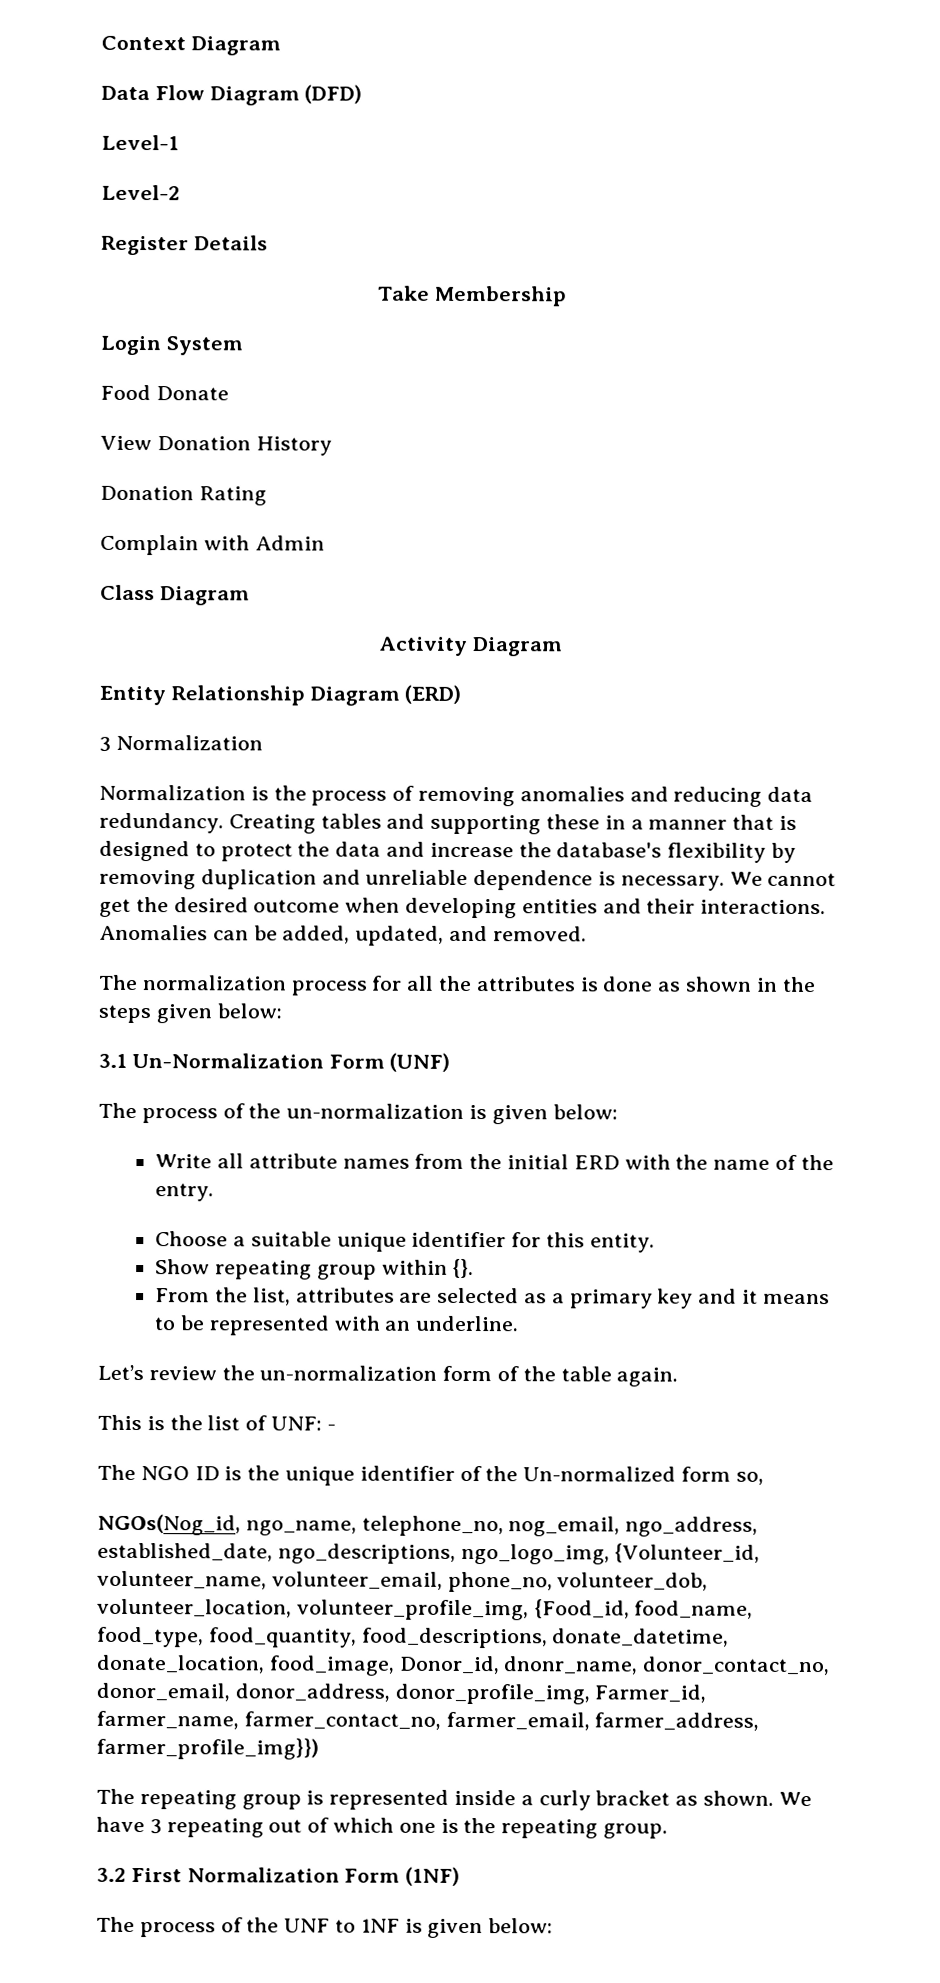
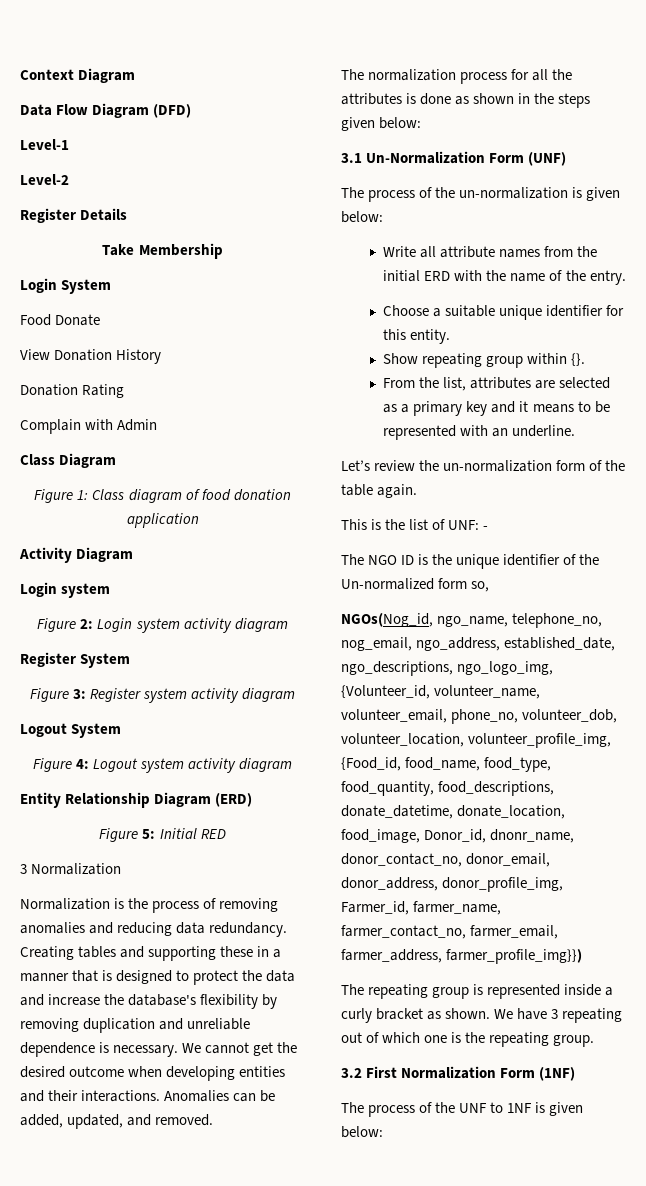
[379,636,563,657] Activity Diagram -> [34,489,291,503] [126,513,199,528] [19,547,134,563] [20,582,111,598] [37,618,288,633] [20,652,131,668] [29,688,296,703] [20,723,122,738] [32,758,293,773] Figure 1: Class diagram of food donation application // Activity Diagram // Login system // Figure 2: Login system activity diagram // Register System // Figure 3: Register system activity diagram // Logout System // Figure 4: Logout system activity diagram
(462, 694) none -> [99,828,226,842] // Figure 5: Initial RED

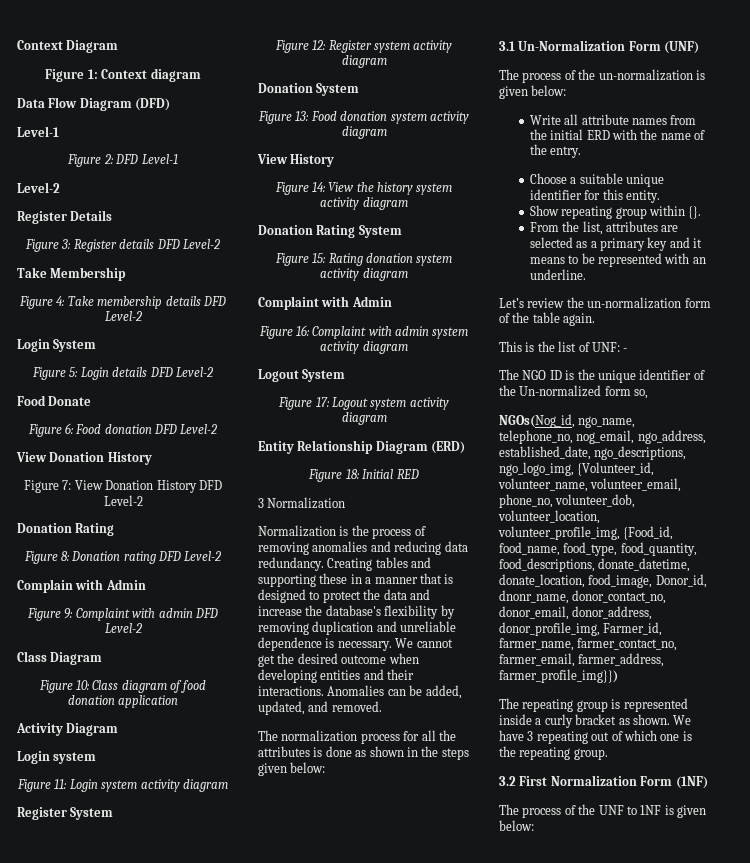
(136, 75) none -> [45,68,201,82] // Figure 1: Context diagram
(69, 144) none -> [67,154,178,167] // Figure 2: DFD Level-1
[102,243,223,259] [20,278,112,294] [20,314,101,326] [20,349,162,364] [20,384,125,398] [20,419,158,434] Take Membership // Login System // Food Donate // View Donation History // Donation Rating // Complain with Admin -> [25,239,220,252] [17,267,127,281] [19,296,226,309] [104,311,142,321] [17,339,97,352] [32,367,213,380] [17,395,92,406] [27,423,218,437] [16,452,152,465] [24,480,222,493] [103,495,143,506] [17,523,115,536] [23,551,222,564] [17,579,146,593] [27,608,218,621] [104,623,142,633] Figure 3: Register details DFD Level-2 // Take Membership // Figure 4: Take membership details DFD Level-2 // Login System // Figure 5: Login details DFD Level-2 // Food Donate // Figure 6: Food donation DFD Level-2 // View Donation History // Figure 7: View Donation History DFD Level-2 // Donation Rating // Figure 8: Donation rating DFD Level-2 // Complain with Admin // Figure 9: Complaint with admin DFD Level-2
[77,490,89,500] 1: -> [75,680,90,690] 10:
[80,619,94,629] 2: -> [54,779,68,789] 11:
[72,689,86,699] 3: -> [312,40,327,50] 12:
(296, 695) none -> [258,83,360,96] [258,111,469,124] [341,126,387,139] [257,154,335,167] [274,182,453,195] [320,197,408,210] [258,225,402,238] [274,253,453,266] [320,268,408,281] [258,296,392,310] [258,325,469,339] [320,341,408,354] // Donation System // Figure 13: Food donation system activity diagram // View History // Figure 14: View the history system activity diagram // Donation Rating System // Figure 15: Rating donation system activity diagram // Complaint with Admin // Figure 16: Complaint with admin system activity diagram
[75,759,89,769] 4: -> [315,397,330,407] 17:
[142,829,156,839] 5: -> [345,469,360,479] 18:

